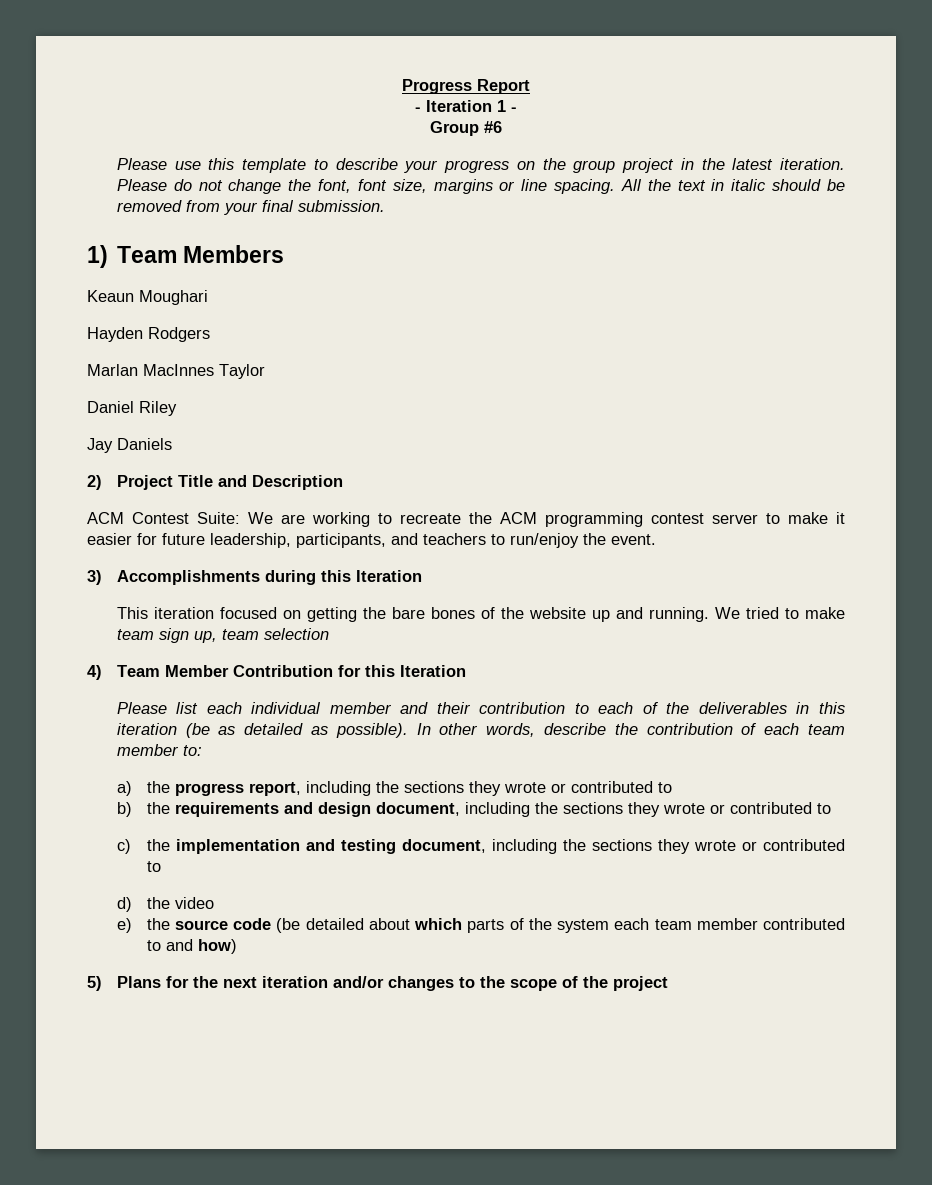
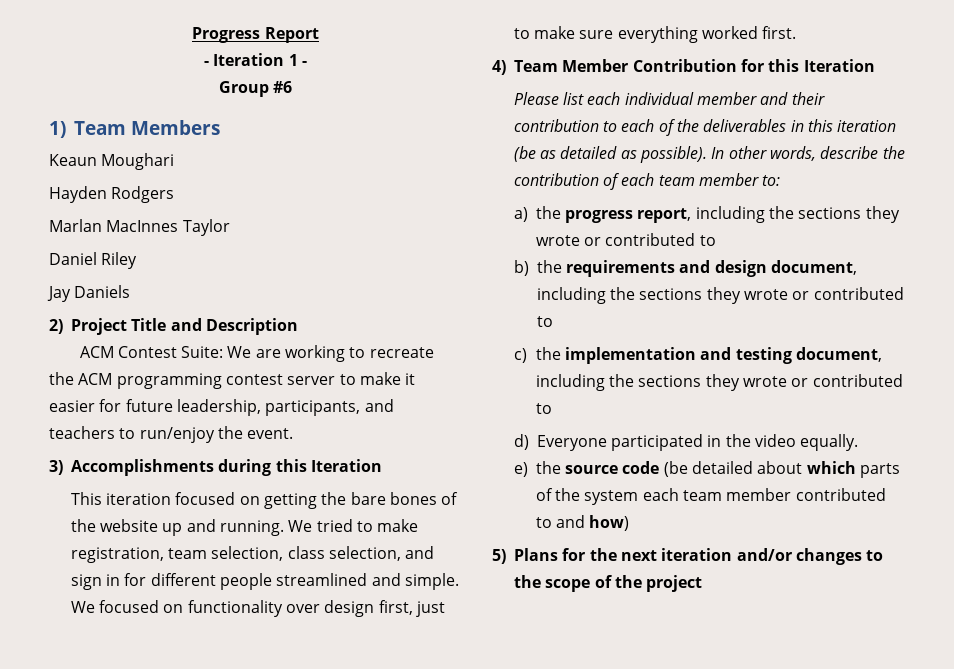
[116,158,845,173] [116,179,845,194] [116,200,385,215] // Please use this template to describe your progress on the group project in the latest iteration. Please do not change the font, font size, margins or line spacing. All the text in italic should be removed from your final submission. -> (293, 87) none
[116,628,329,643] team sign up, team selection -> [70,546,435,563] [70,573,460,590] [70,600,446,617] [513,26,797,43] registration, team selection, class selection, and sign in for different people streamlined and simple. We focused on functionality over design first, just to make sure everything worked first.
(132, 904) none -> [536,434,722,451] Everyone participated in
(214, 903) none -> [800,434,859,451] equally.

